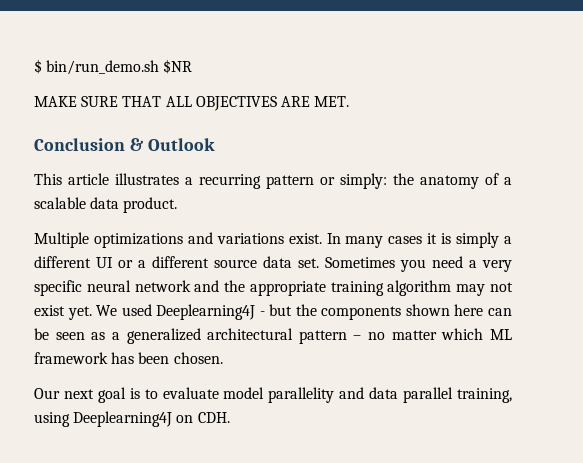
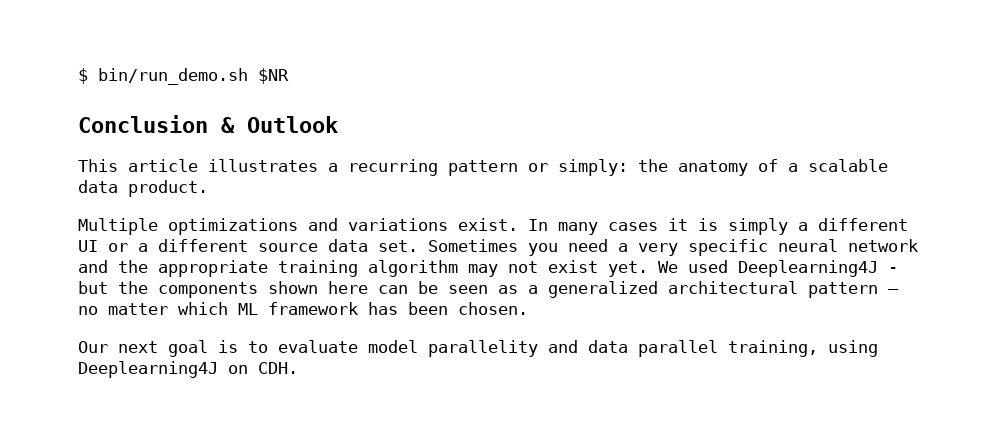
[34,96,350,111] // MAKE SURE THAT ALL OBJECTIVES ARE MET. -> (289, 76) none

